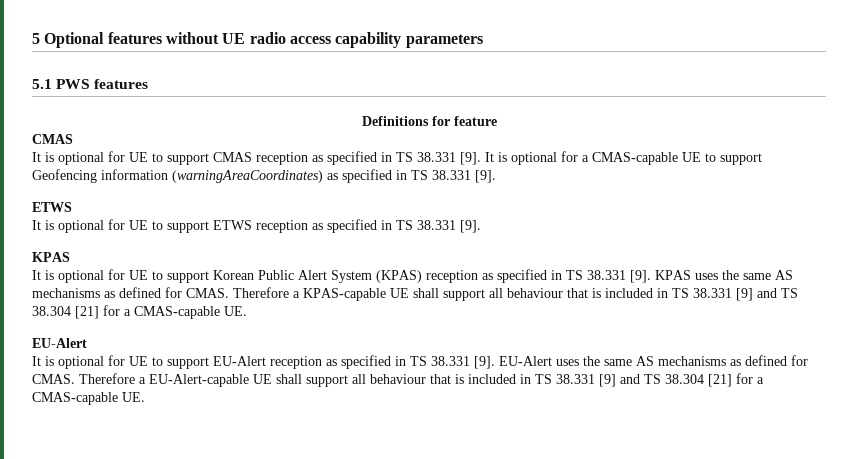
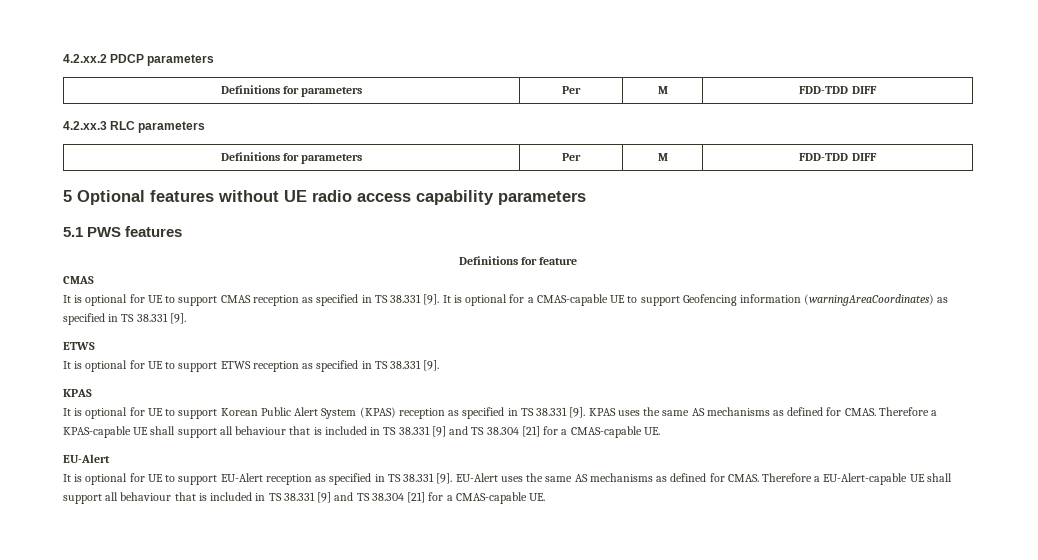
(32, 38) none -> [63,54,215,66] [220,85,363,97] [562,86,581,94] [657,86,668,94] [799,86,877,94] [63,121,206,133] [220,152,363,164] [562,153,581,161] [657,153,668,161] [799,153,877,161] 4.2.xx.2 PDCP parameters // Definitions for parameters | Per | M | FDD-TDD DIFF // 4.2.xx.3 RLC parameters // Definitions for parameters | Per | M | FDD-TDD DIFF //

